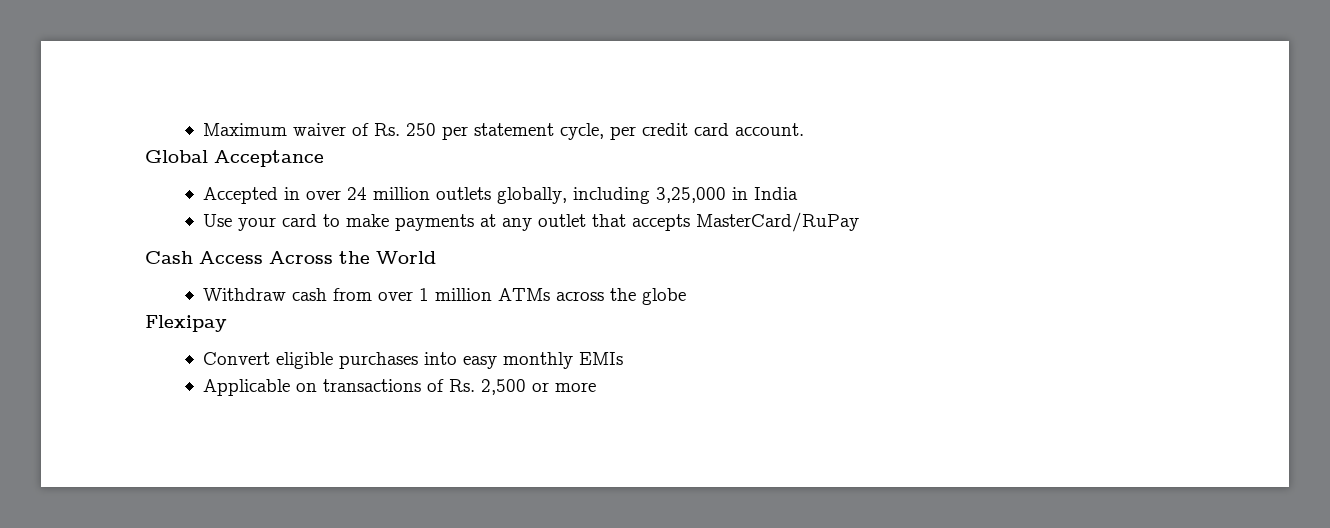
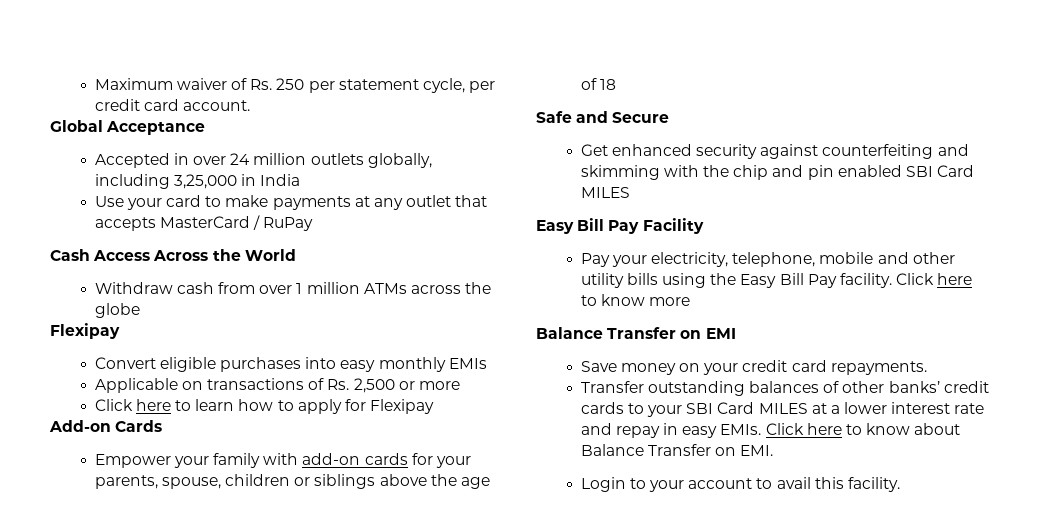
[695,212,859,232] MasterCard/RuPay -> [159,215,314,231] MasterCard / RuPay
(596, 387) none -> [94,399,435,414] [49,420,163,432] [94,453,471,468] [94,474,490,489] [580,78,616,90] [536,111,670,123] [580,144,969,159] [580,165,975,180] [580,187,630,198] [536,218,704,234] [580,252,955,267] [580,273,973,288] [580,294,690,306] [536,327,736,339] [580,360,927,375] [580,381,989,396] [580,402,985,417] [580,423,961,438] [580,444,774,456] [580,477,900,492] // Click here to learn how to apply for Flexipay // Add-on Cards // Empower your family with add-on cards for your parents, spouse, children or siblings above the age of 18 // Safe and Secure // Get enhanced security against counterfeiting and skimming with the chip and pin enabled SBI Card MILES // Easy Bill Pay Facility // Pay your electricity, telephone, mobile and other utility bills using the Easy Bill Pay facility. Click here to know more // Balance Transfer on EMI // Save money on your credit card repayments. // Transfer outstanding balances of other banks’ credit cards to your SBI Card MILES at a lower interest rate and repay in easy EMIs. Click here to know about Balance Transfer on EMI. // Login to your account to avail this facility.

